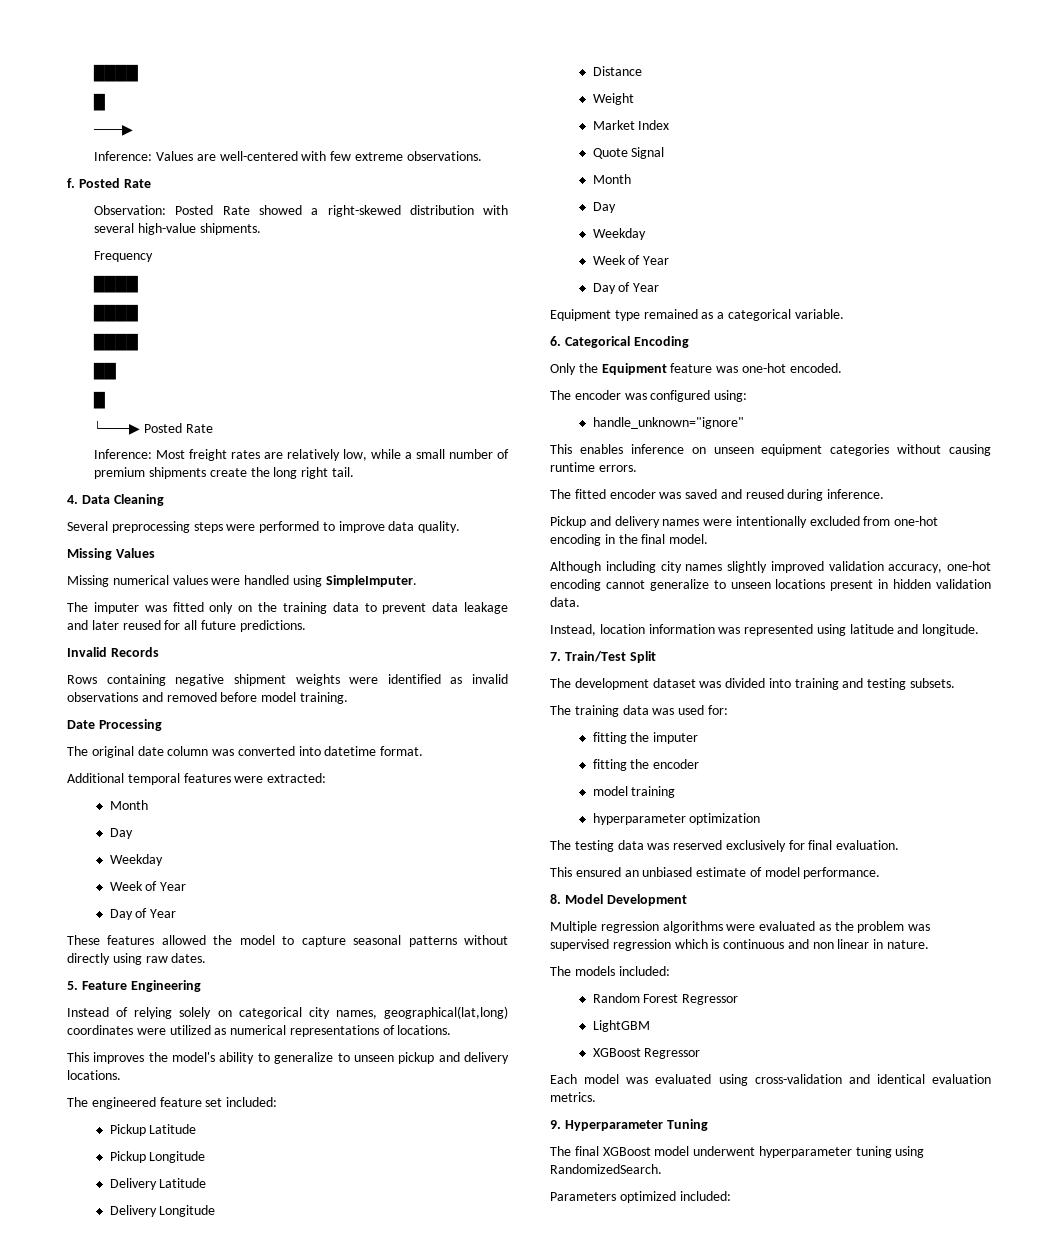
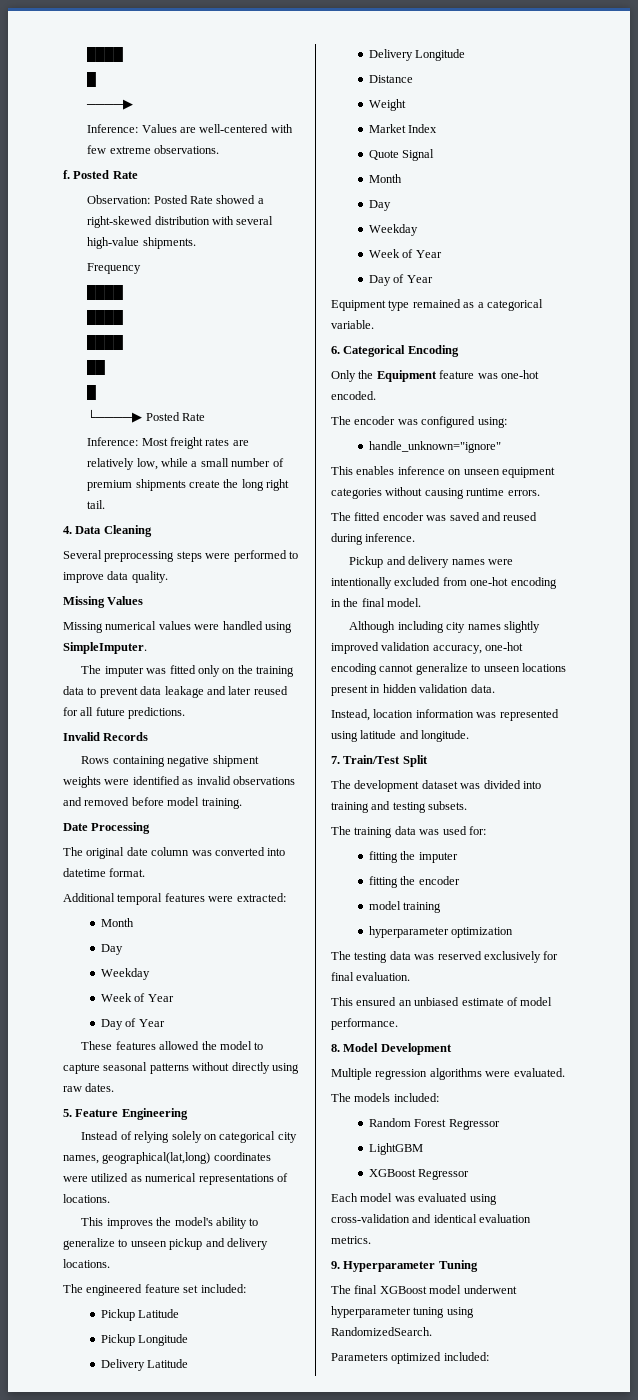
[759,921,931,933] [550,939,930,951] evaluated as the problem was supervised regression which is continuous and non linear in nature. -> [513,1068,565,1077] evaluated.

